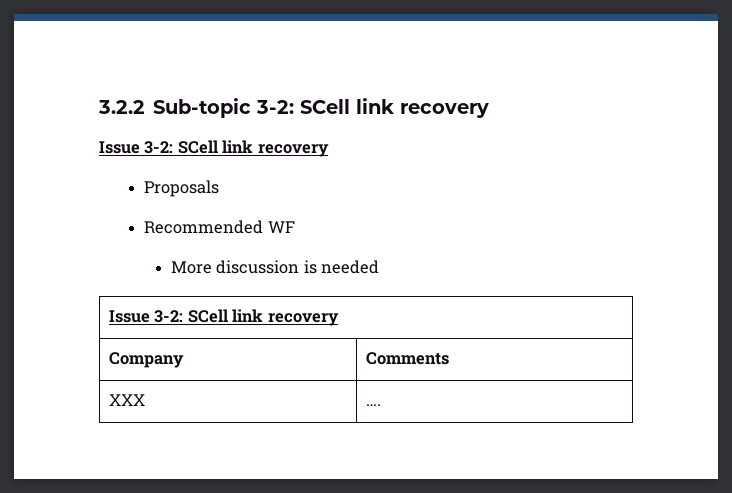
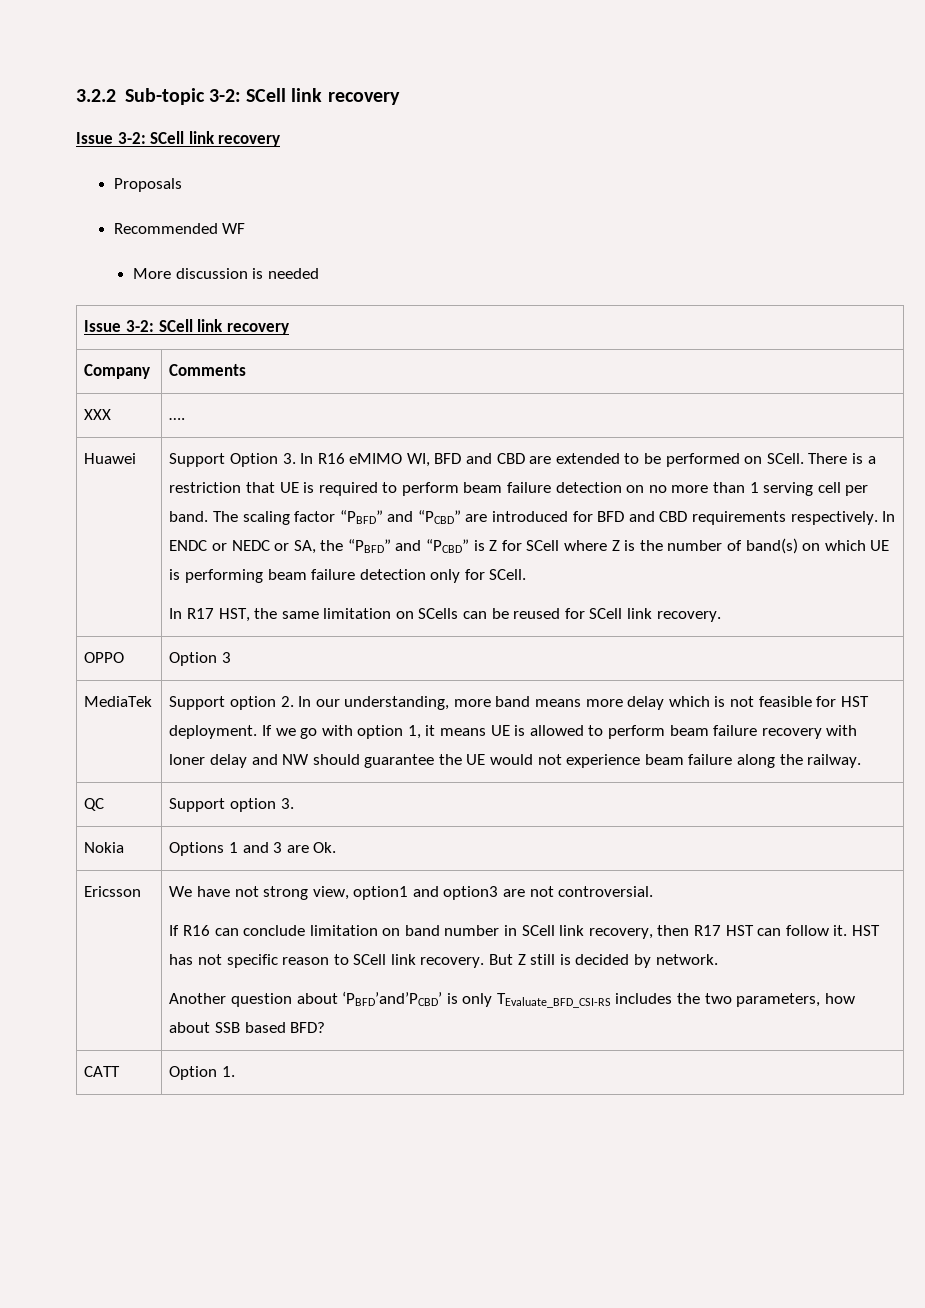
(381, 405) none -> [84,453,137,464] [169,453,876,467] [169,482,869,496] [169,510,896,525] [169,538,890,554] [169,569,527,583] [169,608,721,622] [84,652,125,663] [169,652,231,666] [84,696,153,707] [169,696,869,710] [169,725,858,739] [169,754,862,768] [84,798,105,811] [169,798,294,812] [84,842,125,853] [169,842,337,856] [84,886,142,897] [169,886,654,900] [169,925,880,939] [169,954,718,968] [169,991,855,1008] [169,1022,326,1033] [84,1066,121,1077] [169,1066,235,1080] // Huawei | Support Option 3. In R16 eMIMO WI, BFD and CBD are extended to be performed on SCell. There is a restriction that UE is required to perform beam failure detection on no more than 1 serving cell per band. The scaling factor “PBFD” and “PCBD” are introduced for BFD and CBD requirements respectively. In ENDC or NEDC or SA, the “PBFD” and “PCBD” is Z for SCell where Z is the number of band(s) on which UE is performing beam failure detection only for SCell. // In R17 HST, the same limitation on SCells can be reused for SCell link recovery. // OPPO | Option 3 // MediaTek | Support option 2. In our understanding, more band means more delay which is not feasible for HST deployment. If we go with option 1, it means UE is allowed to perform beam failure recovery with loner delay and NW should guarantee the UE would not experience beam failure along the railway. // QC | Support option 3. // Nokia | Options 1 and 3 are Ok. // Ericsson | We have not strong view, option1 and option3 are not controversial. // If R16 can conclude limitation on band number in SCell link recovery, then R17 HST can follow it. HST has not specific reason to SCell link recovery. But Z still is decided by network. // Another question about ‘PBFD’and’PCBD’ is only TEvaluate_BFD_CSI-RS includes the two parameters, how about SSB based BFD? // CATT | Option 1.

